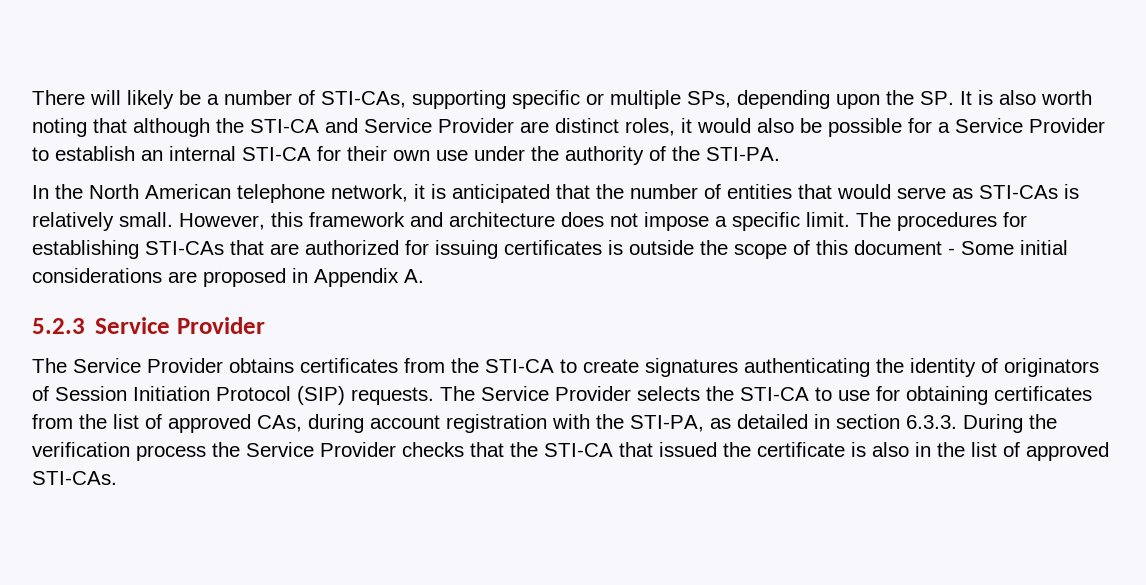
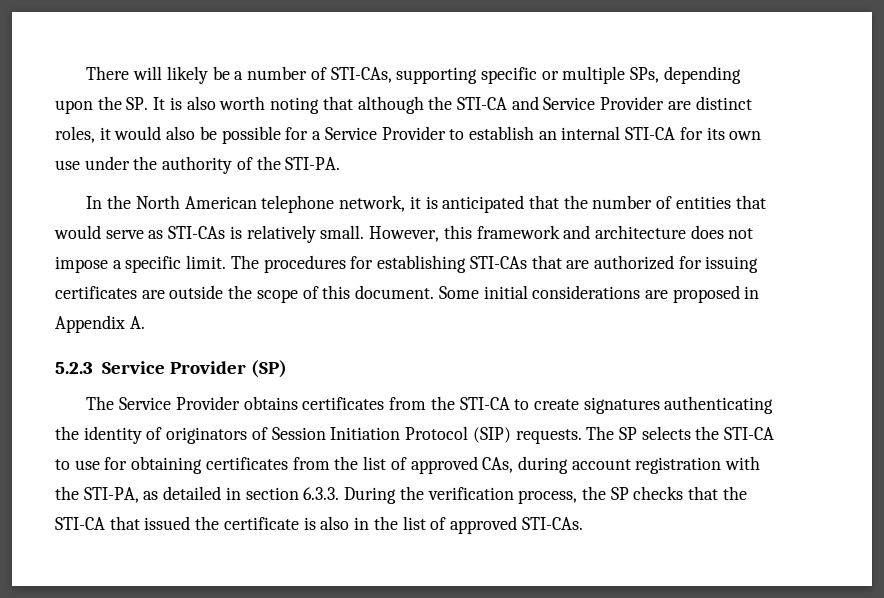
[347,146,387,161] their -> [706,127,725,140] its
[608,240,623,255] is -> [141,290,165,299] are
[854,240,955,255] document - -> [355,285,435,299] document.
(265, 325) none -> [250,360,287,378] (SP)
[481,386,631,401] Service Provider -> [618,427,637,440] SP
[136,442,396,461] process the Service Provider -> [518,486,629,504] process, the SP

